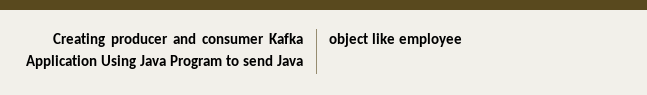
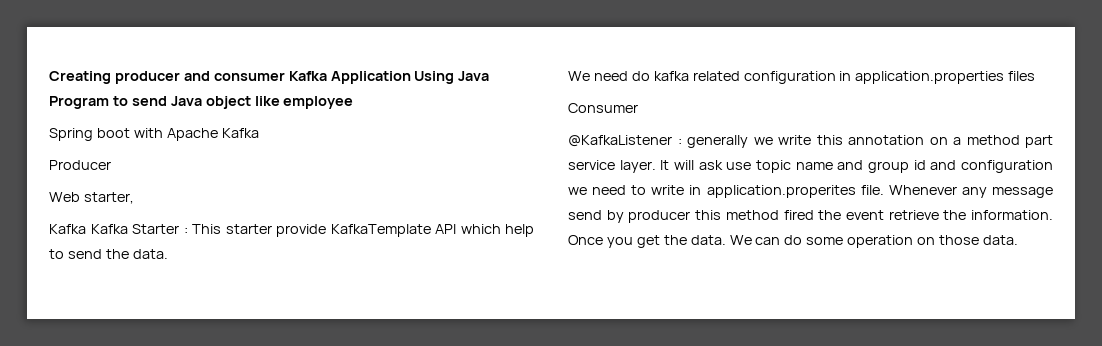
(462, 40) none -> [49,128,259,141] [49,160,111,170] [49,192,134,204] [49,224,534,237] [49,249,168,259] [568,71,1036,84] [568,103,638,113] [568,135,1053,148] [568,160,1053,173] [568,185,1053,198] [568,210,1053,223] [568,235,1018,248] // Spring boot with Apache Kafka // Producer // Web starter, // Kafka Kafka Starter : This starter provide KafkaTemplate API which help to send the data. // We need do kafka related configuration in application.properties files // Consumer // @KafkaListener : generally we write this annotation on a method part service layer. It will ask use topic name and group id and configuration we need to write in application.properites file. Whenever any message send by producer this method fired the event retrieve the information. Once you get the data. We can do some operation on those data.

